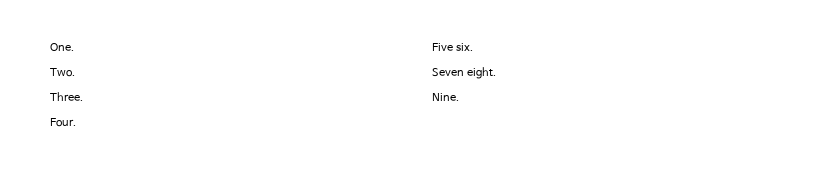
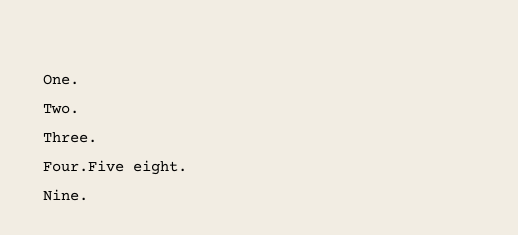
[50,118,76,127] [432,43,473,51] [432,68,464,77] Four. // Five six. // Seven -> [43,160,124,172] Four.Five

